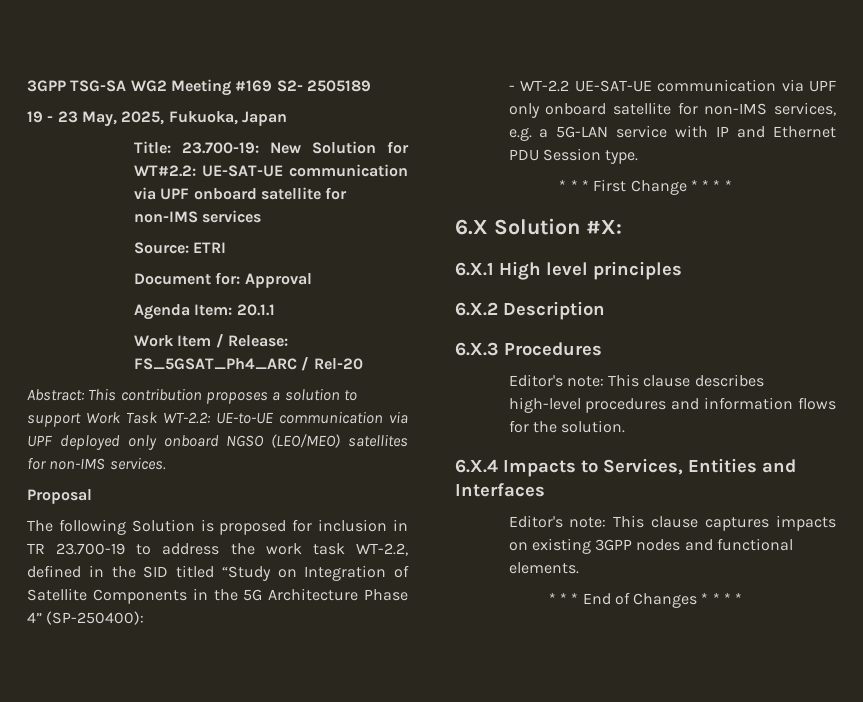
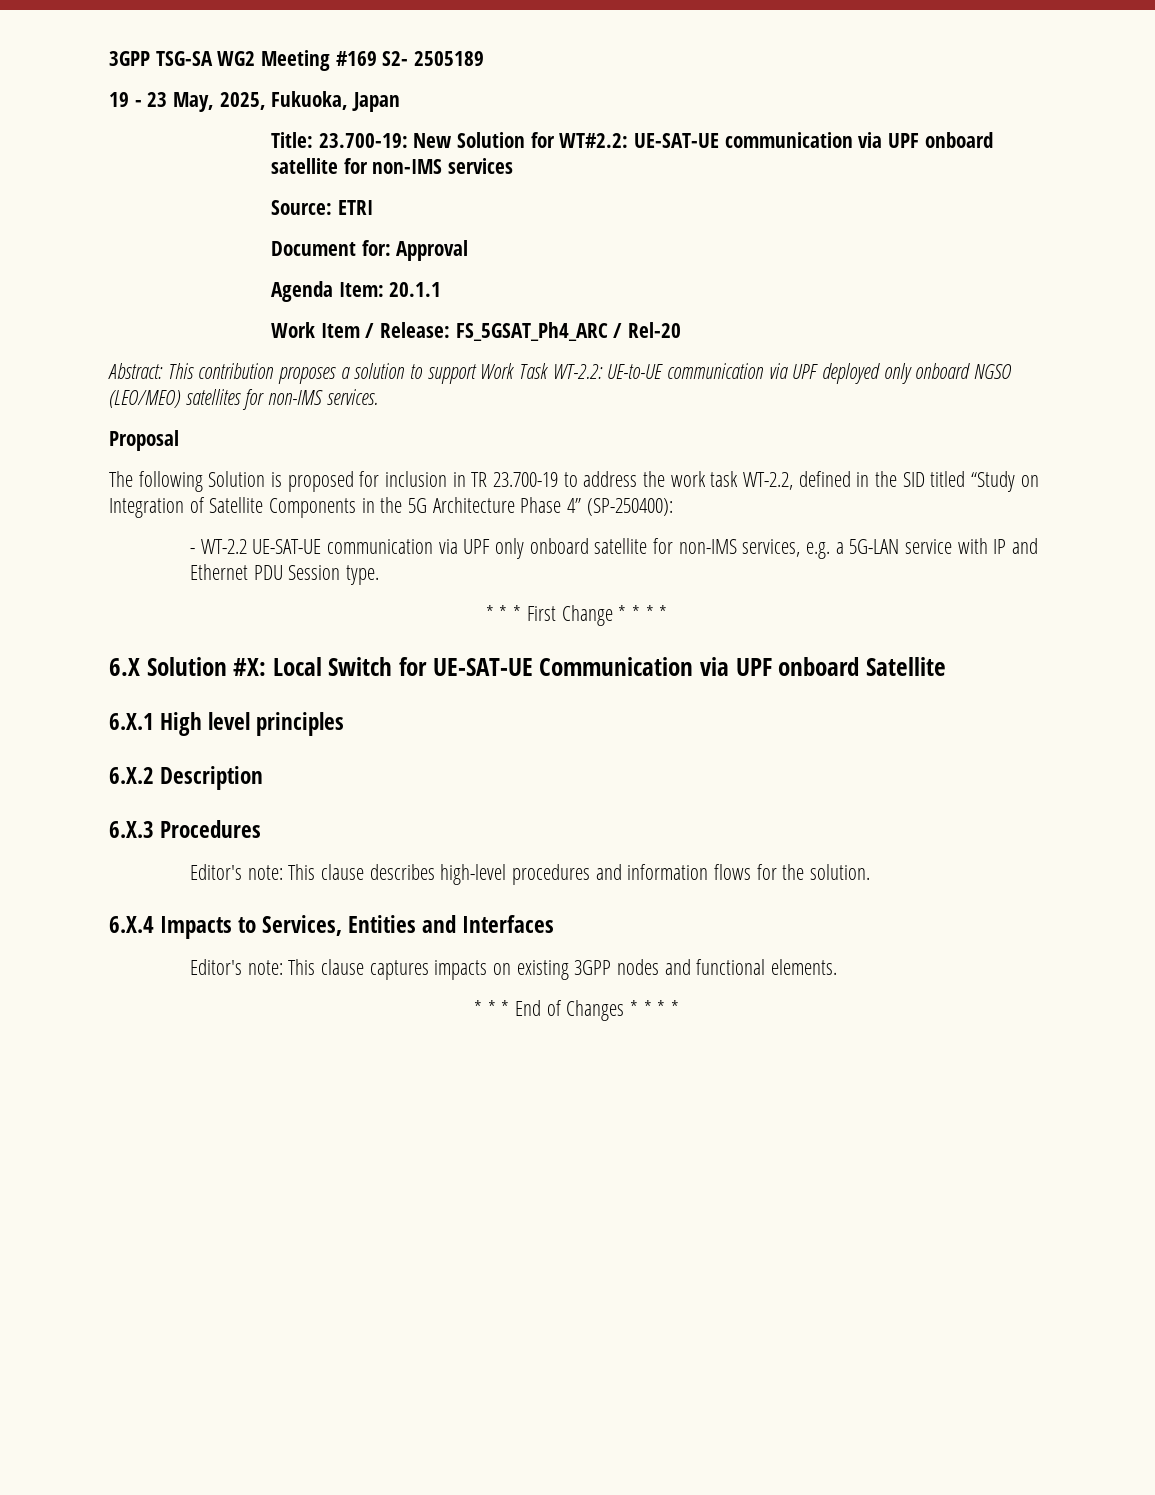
(622, 227) none -> [272,657,946,676] Local Switch for UE-SAT-UE Communication via UPF onboard Satellite

